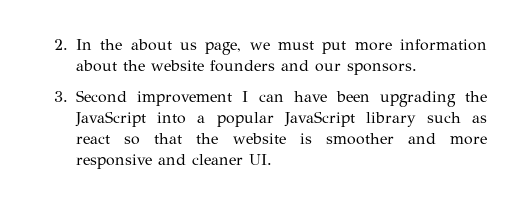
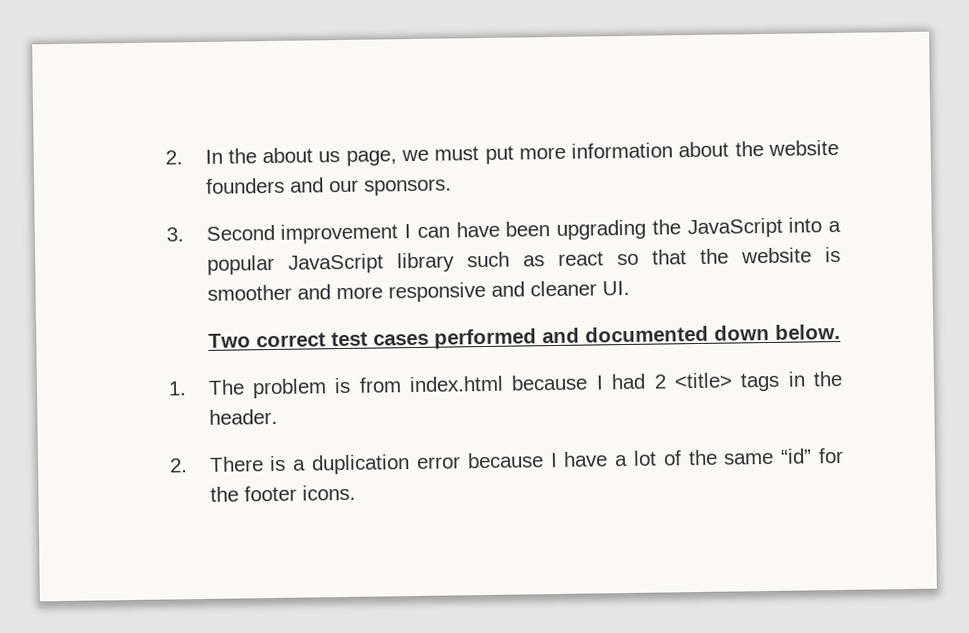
(273, 159) none -> [207,323,841,349] [167,370,844,399] [208,408,278,425] [168,447,844,475] [209,484,356,502] // Two correct test cases performed and documented down below. // 1. The problem is from index.html because I had 2 <title> tags in the header. // 2. There is a duplication error because I have a lot of the same “id” for the footer icons.

